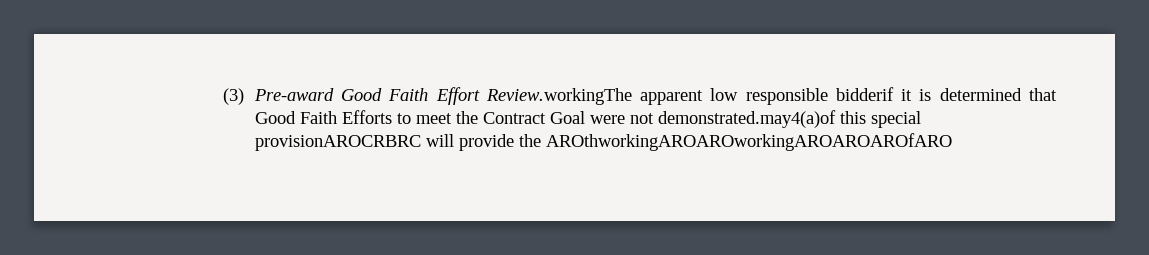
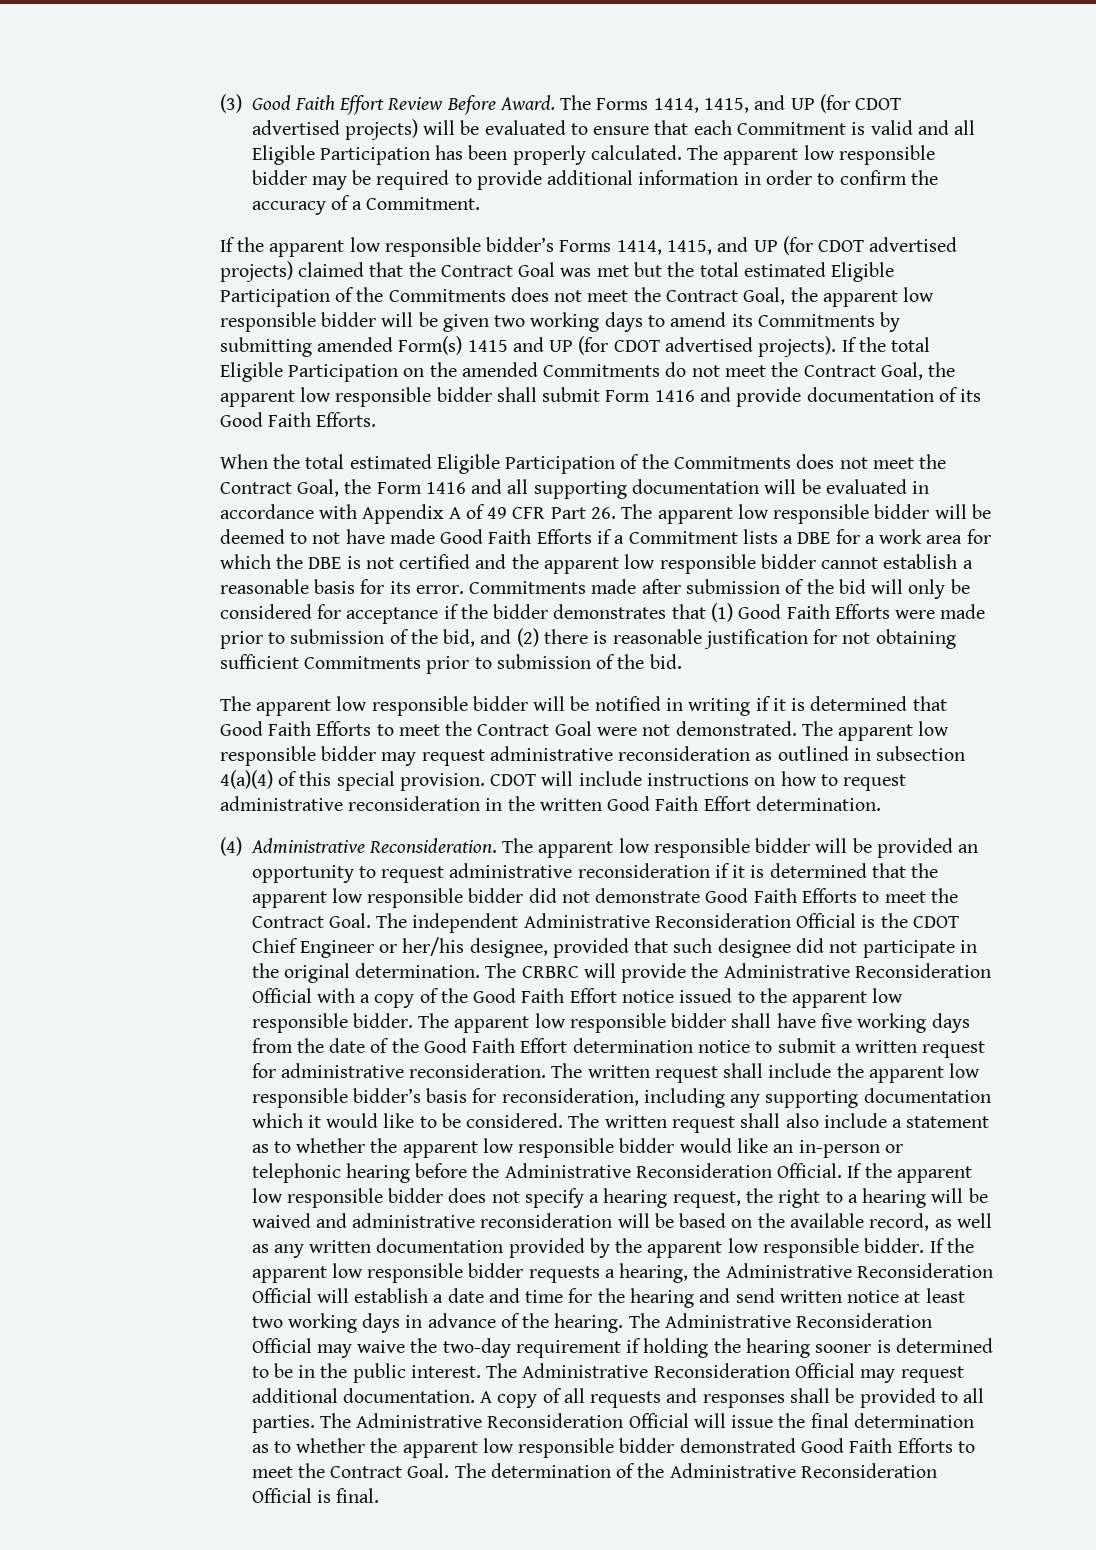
[253,87,894,105] Pre-award Good Faith Effort Review.workingThe apparent low responsible bidderif -> [251,94,902,115] [251,119,976,140] [251,145,935,165] [251,170,938,190] [251,195,481,215] [219,236,958,257] [219,261,895,282] [219,287,935,307] [219,312,901,332] [219,336,931,357] [219,362,956,382] [219,387,982,407] [219,412,377,427] [219,454,947,474] [219,479,930,499] [219,504,991,524] [219,529,991,544] [219,554,973,574] [219,579,970,599] [219,603,986,624] [219,628,956,649] [219,654,682,674] [219,696,771,716] Good Faith Effort Review Before Award. The Forms 1414, 1415, and UP (for CDOT advertised projects) will be evaluated to ensure that each Commitment is valid and all Eligible Participation has been properly calculated. The apparent low responsible bidder may be required to provide additional information in order to confirm the accuracy of a Commitment. // If the apparent low responsible bidder’s Forms 1414, 1415, and UP (for CDOT advertised projects) claimed that the Contract Goal was met but the total estimated Eligible Participation of the Commitments does not meet the Contract Goal, the apparent low responsible bidder will be given two working days to amend its Commitments by submitting amended Form(s) 1415 and UP (for CDOT advertised projects). If the total Eligible Participation on the amended Commitments do not meet the Contract Goal, the apparent low responsible bidder shall submit Form 1416 and provide documentation of its Good Faith Efforts. // When the total estimated Eligible Participation of the Commitments does not meet the Contract Goal, the Form 1416 and all supporting documentation will be evaluated in accordance with Appendix A of 49 CFR Part 26. The apparent low responsible bidder will be deemed to not have made Good Faith Efforts if a Commitment lists a DBE for a work area for which the DBE is not certified and the apparent low responsible bidder cannot establish a reasonable basis for its error. Commitments made after submission of the bid will only be considered for acceptance if the bidder demonstrates that (1) Good Faith Efforts were made prior to submission of the bid, and (2) there is reasonable justification for not obtaining sufficient Commitments prior to submission of the bid. // The apparent low responsible bidder will be notified in writing if
[657,110,921,128] [254,133,952,151] demonstrated.may4(a)of this special provisionAROCRBRC will provide the AROthworkingAROAROworkingAROAROAROfARO -> [675,721,950,741] [219,746,966,766] [219,770,907,791] [219,796,881,811] [219,837,979,858] [251,863,939,883] [251,888,958,908] [251,913,959,933] [251,937,977,958] [251,963,991,983] [251,988,904,1008] [251,1013,970,1033] [251,1038,986,1058] [251,1063,981,1083] [251,1088,991,1108] [251,1113,990,1133] [251,1138,903,1158] [251,1163,972,1183] [251,1188,988,1208] [251,1213,992,1231] [251,1238,974,1258] [251,1263,993,1283] [251,1288,965,1308] [251,1313,933,1333] [251,1338,993,1358] [251,1363,964,1383] [251,1388,985,1408] [251,1413,974,1433] [251,1438,975,1458] [251,1463,937,1478] [251,1488,380,1503] demonstrated. The apparent low responsible bidder may request administrative reconsideration as outlined in subsection 4(a)(4) of this special provision. CDOT will include instructions on how to request administrative reconsideration in the written Good Faith Effort determination. // (4) Administrative Reconsideration. The apparent low responsible bidder will be provided an opportunity to request administrative reconsideration if it is determined that the apparent low responsible bidder did not demonstrate Good Faith Efforts to meet the Contract Goal. The independent Administrative Reconsideration Official is the CDOT Chief Engineer or her/his designee, provided that such designee did not participate in the original determination. The CRBRC will provide the Administrative Reconsideration Official with a copy of the Good Faith Effort notice issued to the apparent low responsible bidder. The apparent low responsible bidder shall have five working days from the date of the Good Faith Effort determination notice to submit a written request for administrative reconsideration. The written request shall include the apparent low responsible bidder’s basis for reconsideration, including any supporting documentation which it would like to be considered. The written request shall also include a statement as to whether the apparent low responsible bidder would like an in-person or telephonic hearing before the Administrative Reconsideration Official. If the apparent low responsible bidder does not specify a hearing request, the right to a hearing will be waived and administrative reconsideration will be based on the available record, as well as any written documentation provided by the apparent low responsible bidder. If the apparent low responsible bidder requests a hearing, the Administrative Reconsideration Official will establish a date and time for the hearing and send written notice at least two working days in advance of the hearing. The Administrative Reconsideration Official may waive the two-day requirement if holding the hearing sooner is determined to be in the public interest. The Administrative Reconsideration Official may request additional documentation. A copy of all requests and responses shall be provided to all parties. The Administrative Reconsideration Official will issue the final determination as to whether the apparent low responsible bidder demonstrated Good Faith Efforts to meet the Contract Goal. The determination of the Administrative Reconsideration Official is final.

